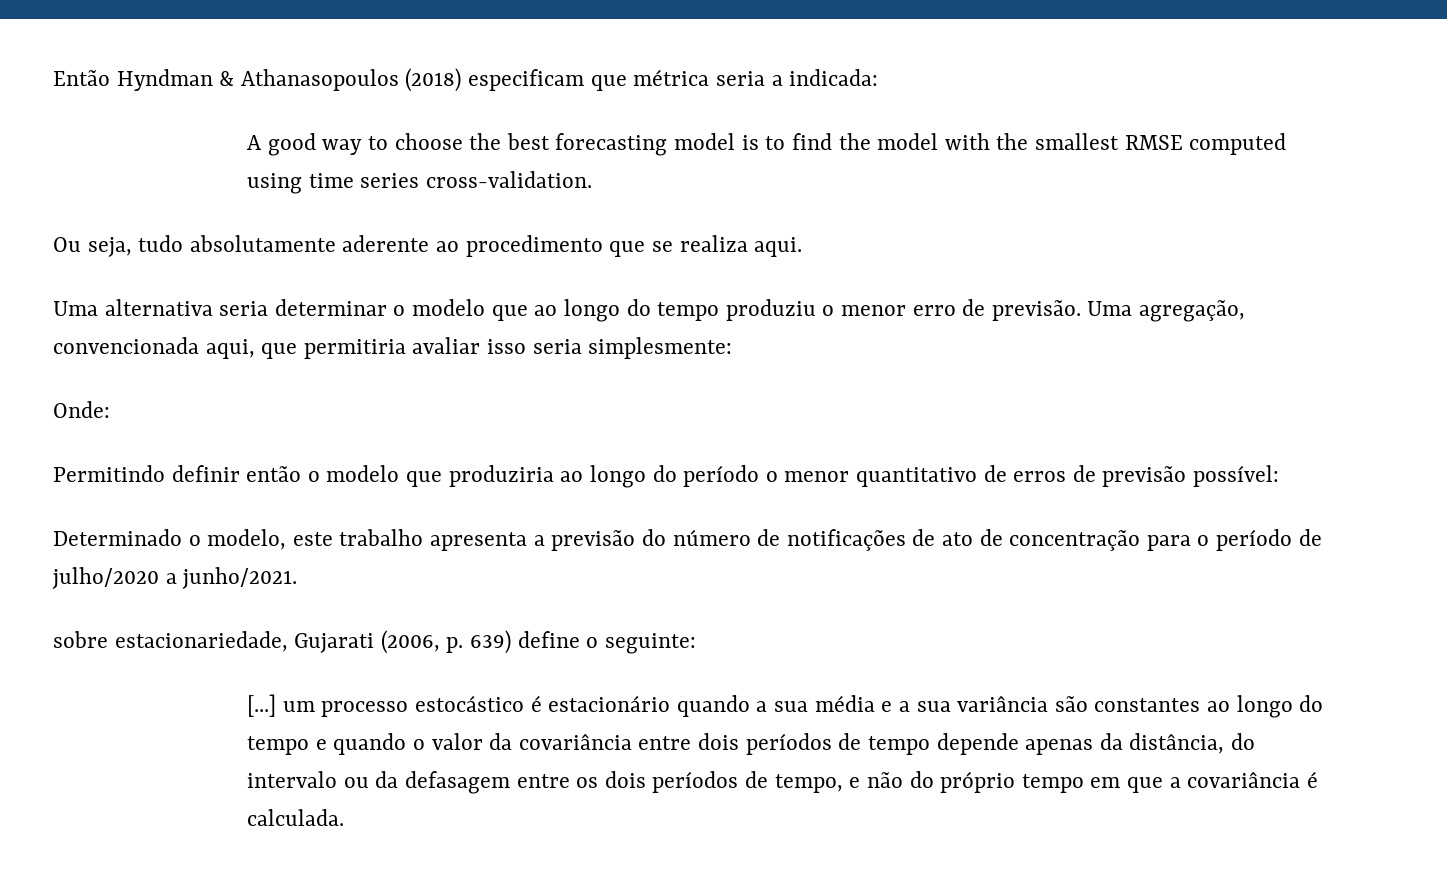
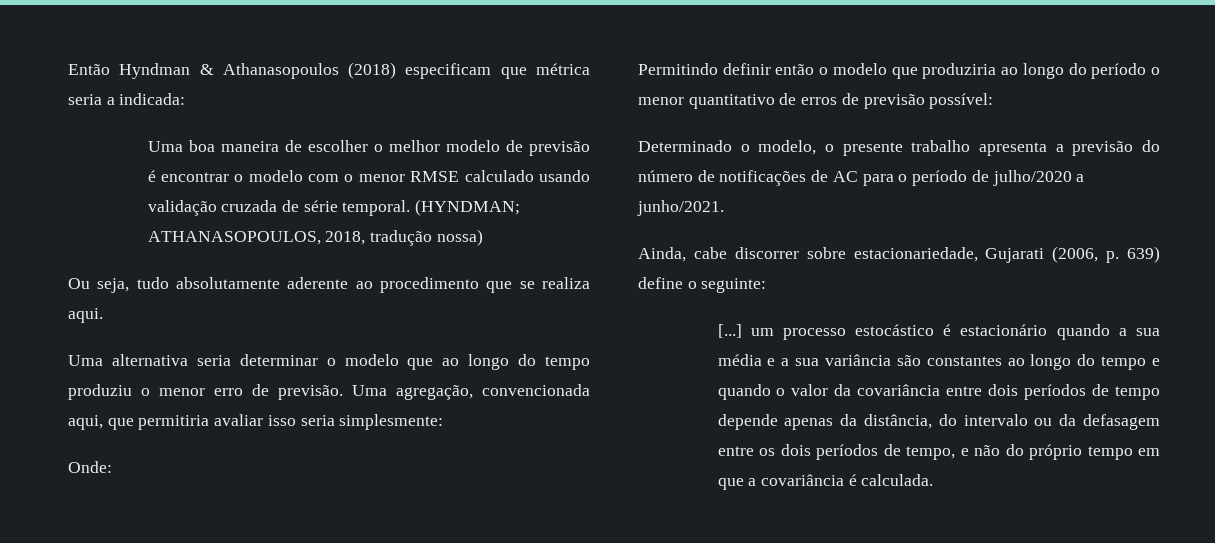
[247,133,1287,156] [247,171,593,194] A good way to choose the best forecasting model is to find the model with the smallest RMSE computed using time series cross-validation. -> [147,140,590,156] [147,170,590,182] [147,199,521,216] [147,229,483,246] Uma boa maneira de escolher o melhor modelo de previsão é encontrar o modelo com o menor RMSE calculado usando validação cruzada de série temporal. (HYNDMAN; ATHANASOPOULOS, 2018, tradução nossa)
[292,532,333,546] este -> [825,142,903,156] o presente
[941,529,1141,551] ato de concentração -> [832,171,858,182] AC
(298, 578) none -> [638,247,799,262] Ainda, cabe discorrer

